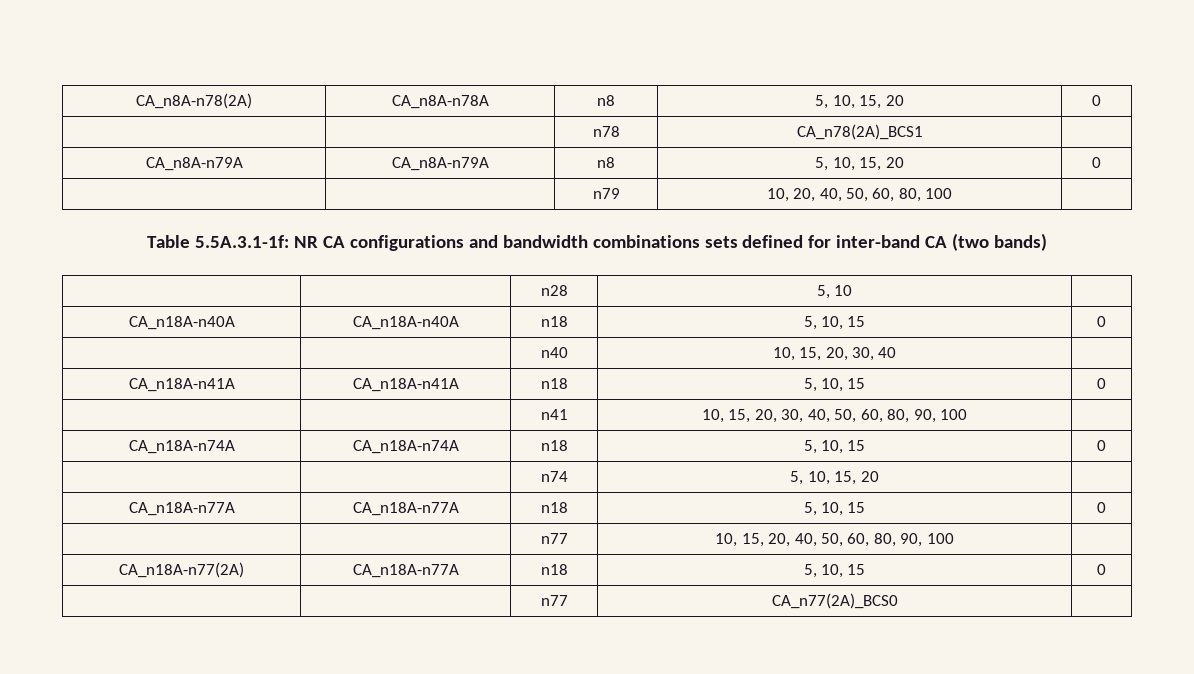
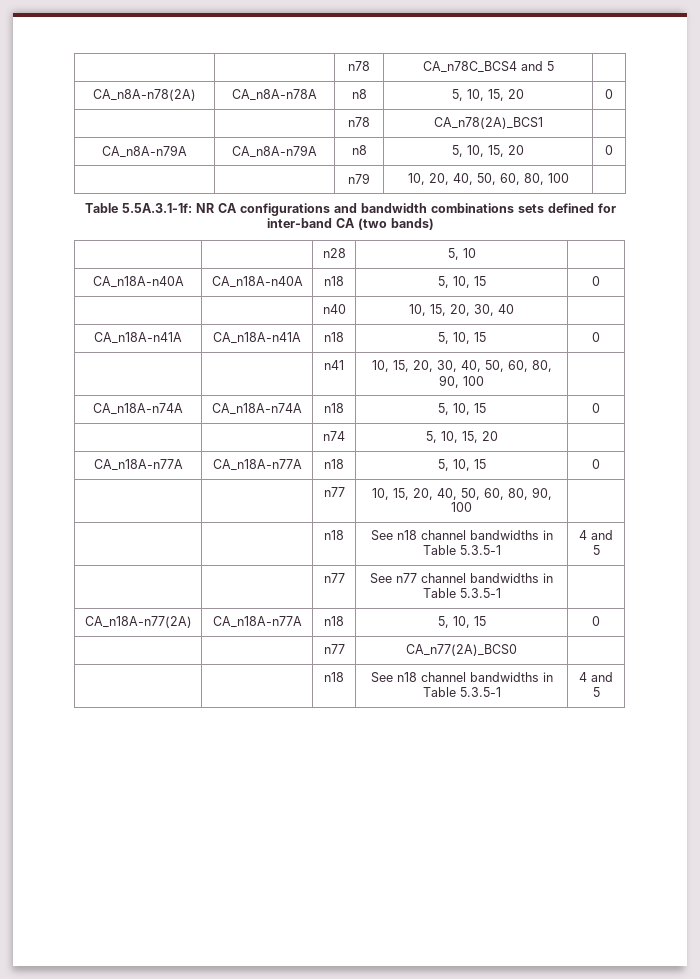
(136, 101) none -> [348,61,370,71] [422,61,554,73] | | n78 | CA_n78C_BCS4 and 5 | //
(954, 538) none -> [324,530,344,540] [370,530,553,541] [422,545,501,555] [579,530,613,540] [592,545,600,555] [323,573,345,583] [370,573,553,584] [422,588,501,598] // | | n18 | See n18 channel bandwidths in Table 5.3.5-1 | 4 and 5 // | | n77 | See n77 channel bandwidths in Table 5.3.5-1 |
(898, 601) none -> [324,672,344,682] [370,672,553,683] [422,687,501,697] [579,672,613,682] [592,687,600,697] // | | n18 | See n18 channel bandwidths in Table 5.3.5-1 | 4 and 5

